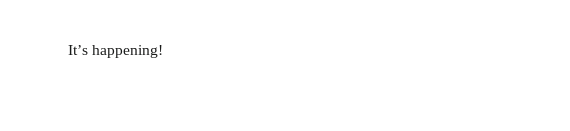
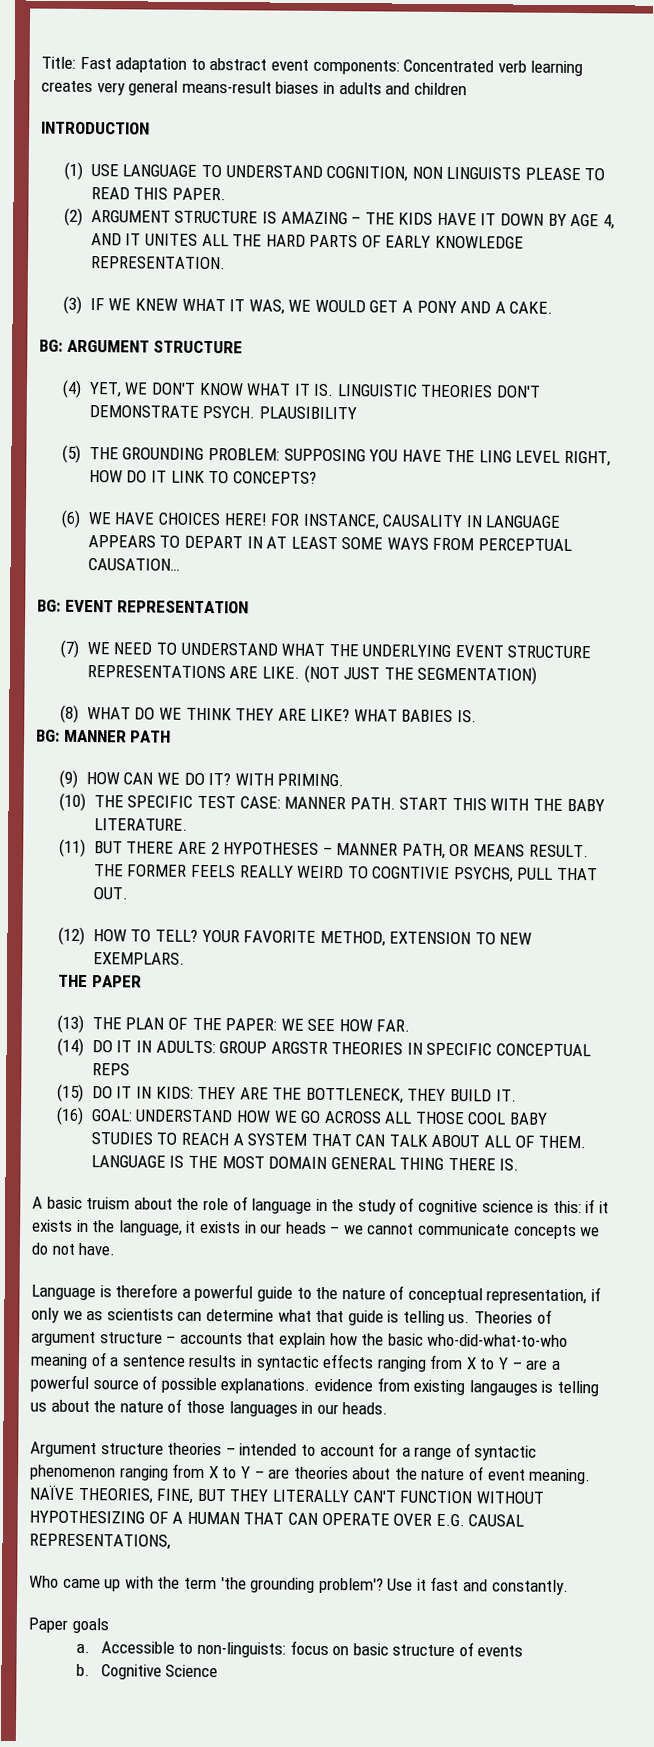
[68,45,164,58] It’s happening! -> [41,56,584,77] [41,80,467,96] [41,121,150,135] [64,161,606,182] [90,187,226,201] [64,207,615,230] [90,233,525,249] [89,256,226,270] [63,295,554,315] [39,339,244,354] [62,379,542,398] [88,405,357,420] [62,444,612,467] [88,470,317,484] [61,509,561,530] [87,535,573,552] [87,558,180,571] [37,599,250,614] [60,639,592,659] [86,664,538,685] [60,704,478,723] [36,729,172,743] [59,769,345,788] [59,792,605,812] [93,818,188,831] [59,838,589,859] [92,864,599,883] [92,887,128,900] [58,926,533,947] [92,952,185,965] [58,974,142,988] [57,1014,411,1034] [57,1037,592,1057] [91,1063,130,1076] [57,1083,517,1104] [56,1106,549,1126] [90,1132,587,1149] [90,1155,520,1171] [32,1196,610,1216] [32,1219,601,1240] [31,1242,116,1256] [31,1283,602,1305] [31,1307,552,1326] [31,1331,569,1349] [30,1352,561,1372] [30,1374,599,1397] [30,1398,389,1417] [30,1441,538,1461] [30,1463,592,1485] [29,1484,544,1504] [29,1510,525,1527] [29,1533,171,1550] [29,1575,569,1596] [28,1617,109,1634] [76,1640,524,1658] [76,1663,219,1680] Title: Fast adaptation to abstract event components: Concentrated verb learning creates very general means-result biases in adults and children // INTRODUCTION // (1) USE LANGUAGE TO UNDERSTAND COGNITION, NON LINGUISTS PLEASE TO READ THIS PAPER. // (2) ARGUMENT STRUCTURE IS AMAZING – THE KIDS HAVE IT DOWN BY AGE 4, AND IT UNITES ALL THE HARD PARTS OF EARLY KNOWLEDGE REPRESENTATION. // (3) IF WE KNEW WHAT IT WAS, WE WOULD GET A PONY AND A CAKE. // BG: ARGUMENT STRUCTURE // (4) YET, WE DON'T KNOW WHAT IT IS. LINGUISTIC THEORIES DON'T DEMONSTRATE PSYCH. PLAUSIBILITY // (5) THE GROUNDING PROBLEM: SUPPOSING YOU HAVE THE LING LEVEL RIGHT, HOW DO IT LINK TO CONCEPTS? // (6) WE HAVE CHOICES HERE! FOR INSTANCE, CAUSALITY IN LANGUAGE APPEARS TO DEPART IN AT LEAST SOME WAYS FROM PERCEPTUAL CAUSATION… // BG: EVENT REPRESENTATION // (7) WE NEED TO UNDERSTAND WHAT THE UNDERLYING EVENT STRUCTURE REPRESENTATIONS ARE LIKE. (NOT JUST THE SEGMENTATION) // (8) WHAT DO WE THINK THEY ARE LIKE? WHAT BABIES IS. // BG: MANNER PATH // (9) HOW CAN WE DO IT? WITH PRIMING. // (10) THE SPECIFIC TEST CASE: MANNER PATH. START THIS WITH THE BABY LITERATURE. // (11) BUT THERE ARE 2 HYPOTHESES – MANNER PATH, OR MEANS RESULT. THE FORMER FEELS REALLY WEIRD TO COGNTIVIE PSYCHS, PULL THAT OUT. // (12) HOW TO TELL? YOUR FAVORITE METHOD, EXTENSION TO NEW EXEMPLARS. // THE PAPER // (13) THE PLAN OF THE PAPER: WE SEE HOW FAR. // (14) DO IT IN ADULTS: GROUP ARGSTR THEORIES IN SPECIFIC CONCEPTUAL REPS // (15) DO IT IN KIDS: THEY ARE THE BOTTLENECK, THEY BUILD IT. // (16) GOAL: UNDERSTAND HOW WE GO ACROSS ALL THOSE COOL BABY STUDIES TO REACH A SYSTEM THAT CAN TALK ABOUT ALL OF THEM. LANGUAGE IS THE MOST DOMAIN GENERAL THING THERE IS. // A basic truism about the role of language in the study of cognitive science is this: if it exists in the language, it exists in our heads – we cannot communicate concepts we do not have. // Language is therefore a powerful guide to the nature of conceptual representation, if only we as scientists can determine what that guide is telling us. Theories of argument structure – accounts that explain how the basic who-did-what-to-who meaning of a sentence results in syntactic effects ranging from X to Y – are a powerful source of possible explanations. evidence from existing langauges is telling us about the nature of those languages in our heads. // Argument structure theories – intended to account for a range of syntactic phenomenon ranging from X to Y – are theories about the nature of event meaning. NAÏVE THEORIES, FINE, BUT THEY LITERALLY CAN'T FUNCTION WITHOUT HYPOTHESIZING OF A HUMAN THAT CAN OPERATE OVER E.G. CAUSAL REPRESENTATIONS, // Who came up with the term 'the grounding problem'? Use it fast and constantly. // Paper goals // a. Accessible to non-linguists: focus on basic structure of events // b. Cognitive Science

